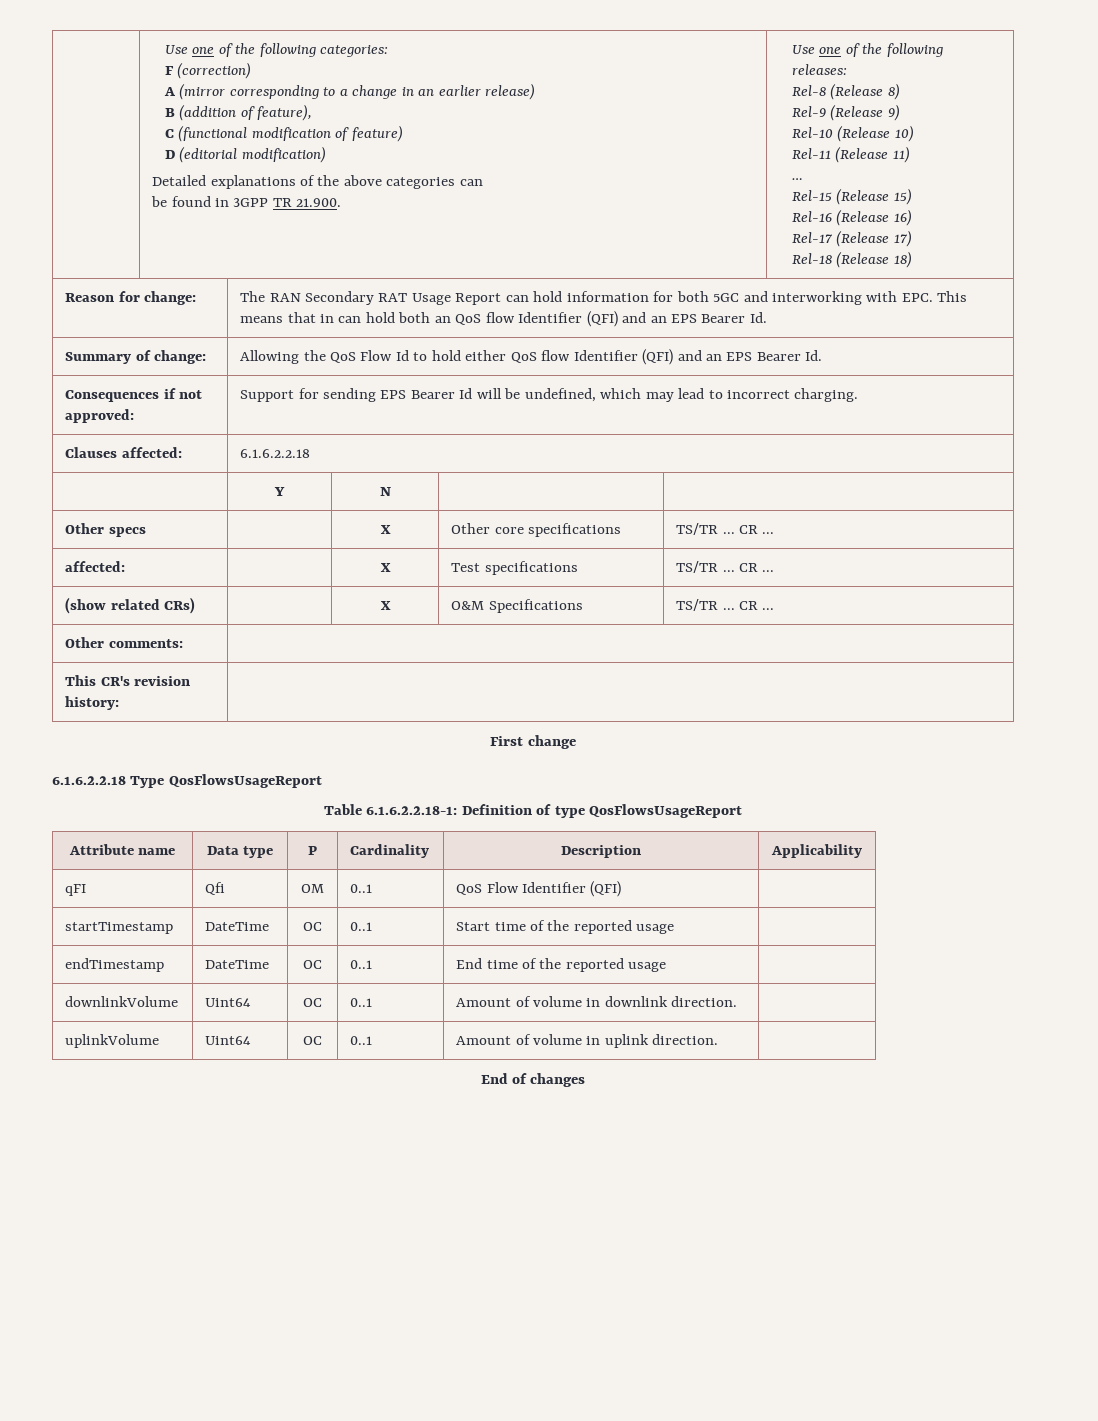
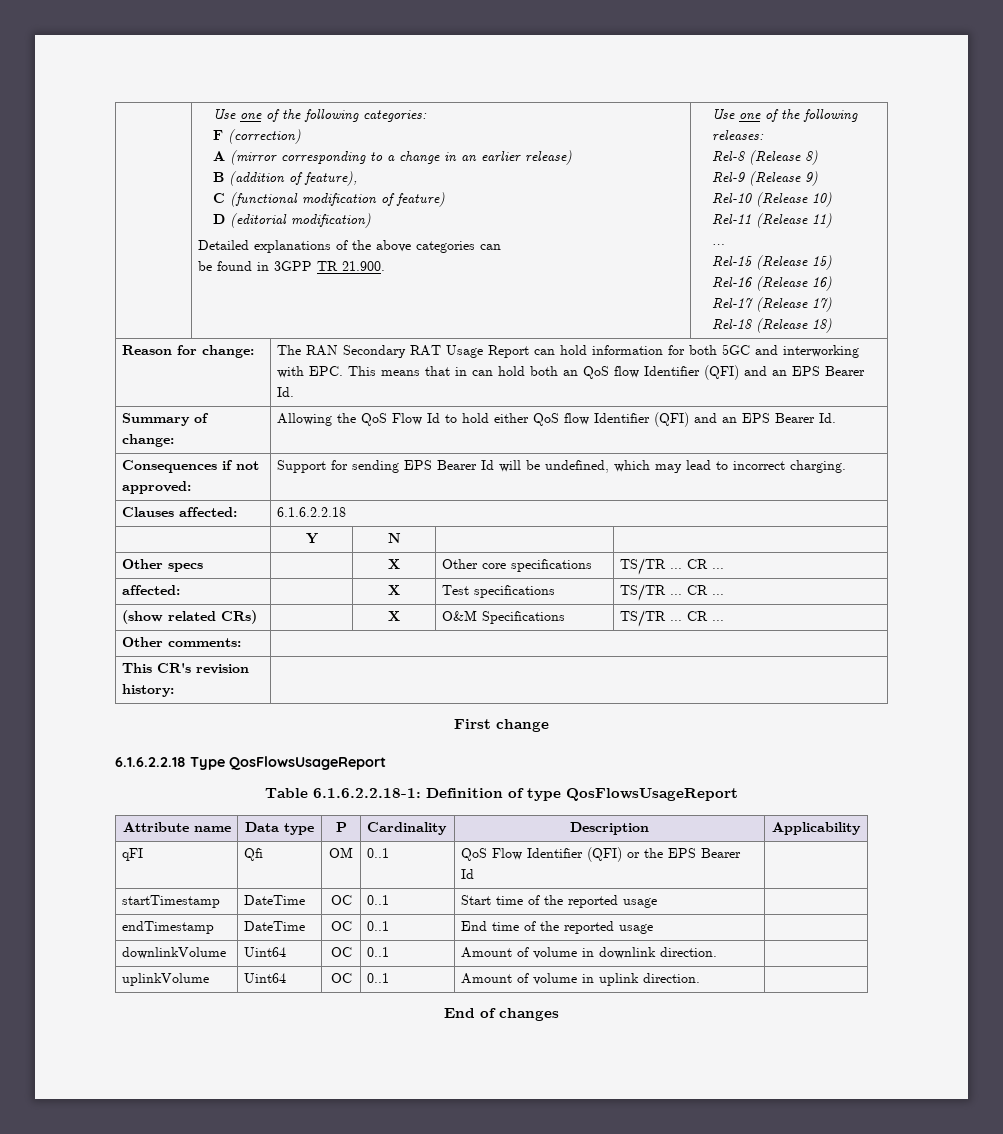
(622, 889) none -> [627,848,742,858] [461,869,475,879] or the EPS Bearer Id

